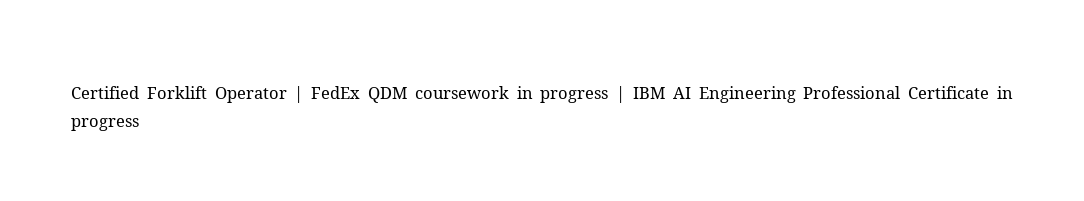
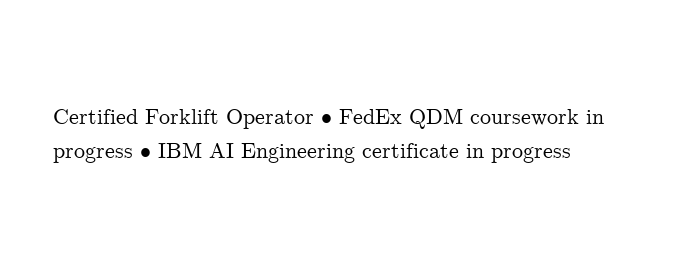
[294,86,304,103] | -> [321,114,332,124] •
[616,86,626,103] | -> [140,148,151,158] •
[803,86,990,99] Professional Certificate -> [362,143,459,158] certificate

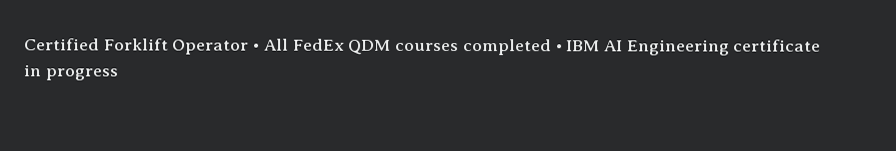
(332, 119) none -> [263,38,289,51] All
[470,109,604,126] [53,147,133,163] coursework in progress -> [395,39,552,56] courses completed

